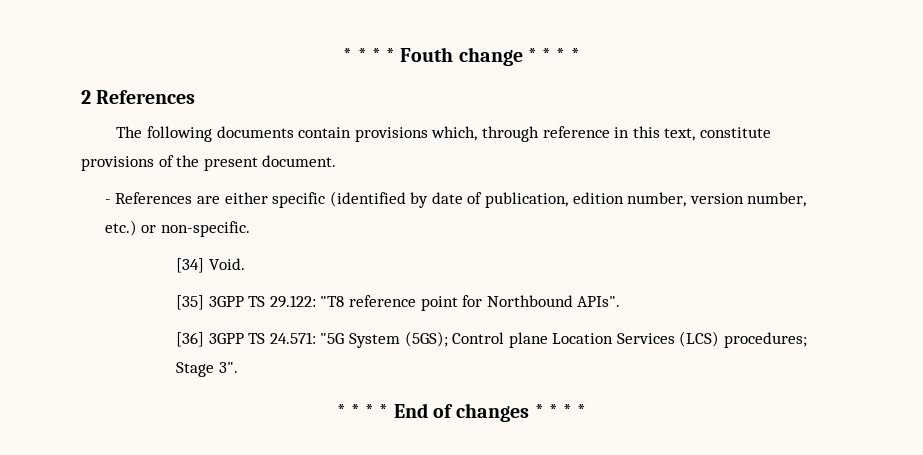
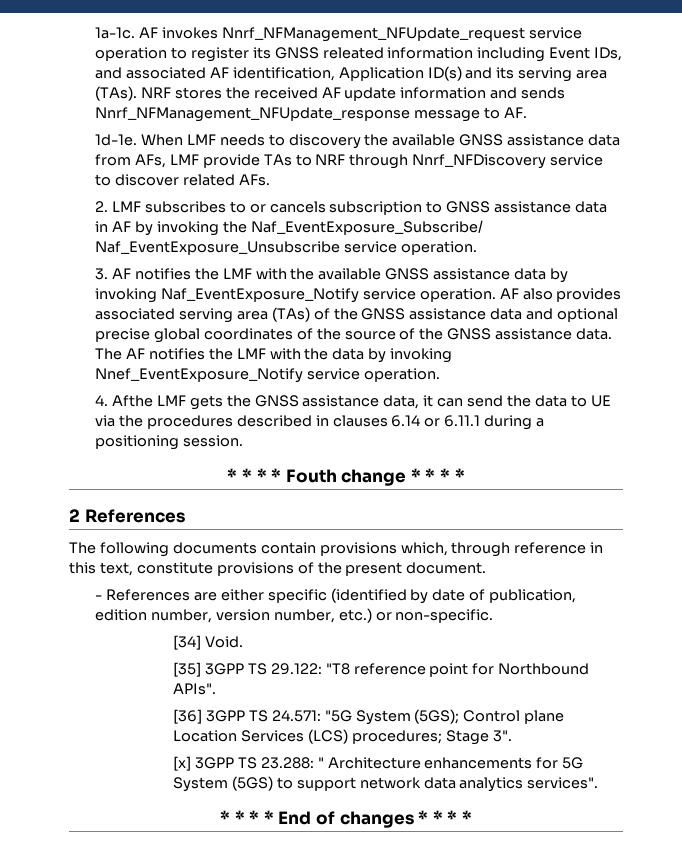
(343, 55) none -> [94,27,582,42] [94,47,623,62] [94,66,608,82] [94,86,566,101] [94,107,527,122] [94,134,621,149] [94,154,604,169] [94,174,270,186] [94,201,608,215] [94,220,483,236] [94,241,477,255] [94,268,569,283] [94,288,622,303] [94,307,619,323] [94,328,613,343] [94,348,453,363] [94,368,440,383] [94,395,611,410] [94,415,545,430] [94,435,243,450] 1a-1c. AF invokes Nnrf_NFManagement_NFUpdate_request service operation to register its GNSS releated information including Event IDs, and associated AF identification, Application ID(s) and its serving area (TAs). NRF stores the received AF update information and sends Nnrf_NFManagement_NFUpdate_response message to AF. // 1d-1e. When LMF needs to discovery the available GNSS assistance data from AFs, LMF provide TAs to NRF through Nnrf_NFDiscovery service to discover related AFs. // 2. LMF subscribes to or cancels subscription to GNSS assistance data in AF by invoking the Naf_EventExposure_Subscribe/ Naf_EventExposure_Unsubscribe service operation. // 3. AF notifies the LMF with the available GNSS assistance data by invoking Naf_EventExposure_Notify service operation. AF also provides associated serving area (TAs) of the GNSS assistance data and optional precise global coordinates of the source of the GNSS assistance data. The AF notifies the LMF with the data by invoking Nnef_EventExposure_Notify service operation. // 4. Afthe LMF gets the GNSS assistance data, it can send the data to UE via the procedures described in clauses 6.14 or 6.11.1 during a positioning session. //
(238, 367) none -> [172,756,584,771] [172,776,599,792] // [x] 3GPP TS 23.288: " Architecture enhancements for 5G System (5GS) to support network data analytics services".

